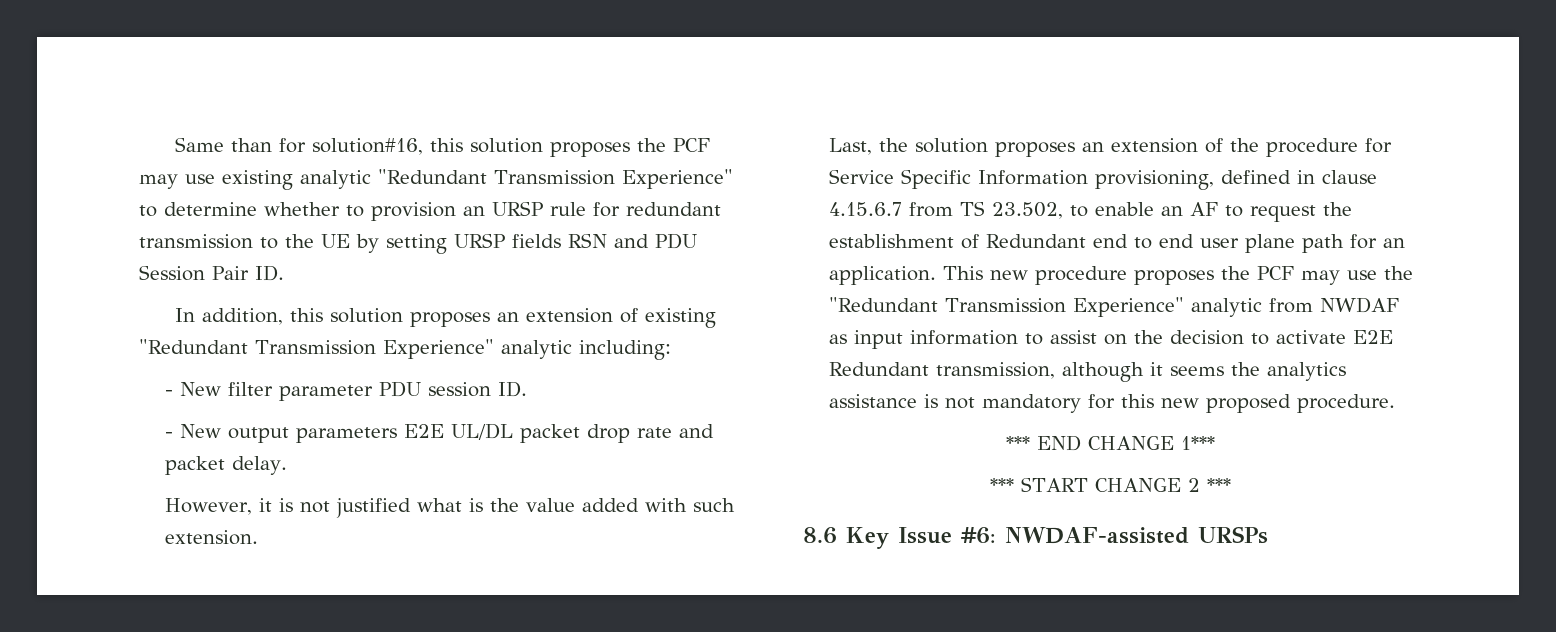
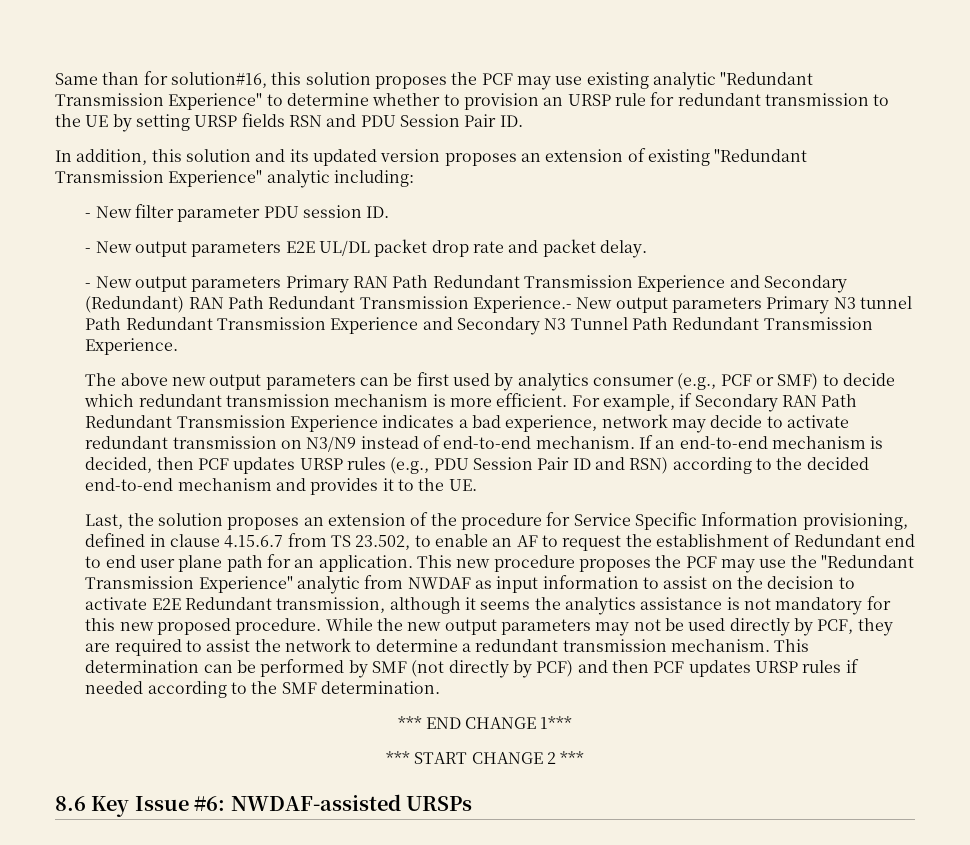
(403, 315) none -> [255,149,441,166] and its updated version
[164,498,735,518] [164,530,258,545] However, it is not justified what is the value added with such extension. -> [85,275,847,293] [85,296,912,314] [85,317,873,335] [85,338,179,355] [85,372,895,391] [84,393,858,412] [85,414,849,433] [85,435,884,452] [85,457,869,474] [85,478,477,495] - New output parameters Primary RAN Path Redundant Transmission Experience and Secondary (Redundant) RAN Path Redundant Transmission Experience.- New output parameters Primary N3 tunnel Path Redundant Transmission Experience and Secondary N3 Tunnel Path Redundant Transmission Experience. // The above new output parameters can be first used by analytics consumer (e.g., PCF or SMF) to decide which redundant transmission mechanism is more efficient. For example, if Secondary RAN Path Redundant Transmission Experience indicates a bad experience, network may decide to activate redundant transmission on N3/N9 instead of end-to-end mechanism. If an end-to-end mechanism is decided, then PCF updates URSP rules (e.g., PDU Session Pair ID and RSN) according to the decided end-to-end mechanism and provides it to the UE.
(1395, 403) none -> [325,618,893,636] [85,638,810,656] [85,659,859,678] [85,681,441,698] While the new output parameters may not be used directly by PCF, they are required to assist the network to determine a redundant transmission mechanism. This determination can be performed by SMF (not directly by PCF) and then PCF updates URSP rules if needed according to the SMF determination.

